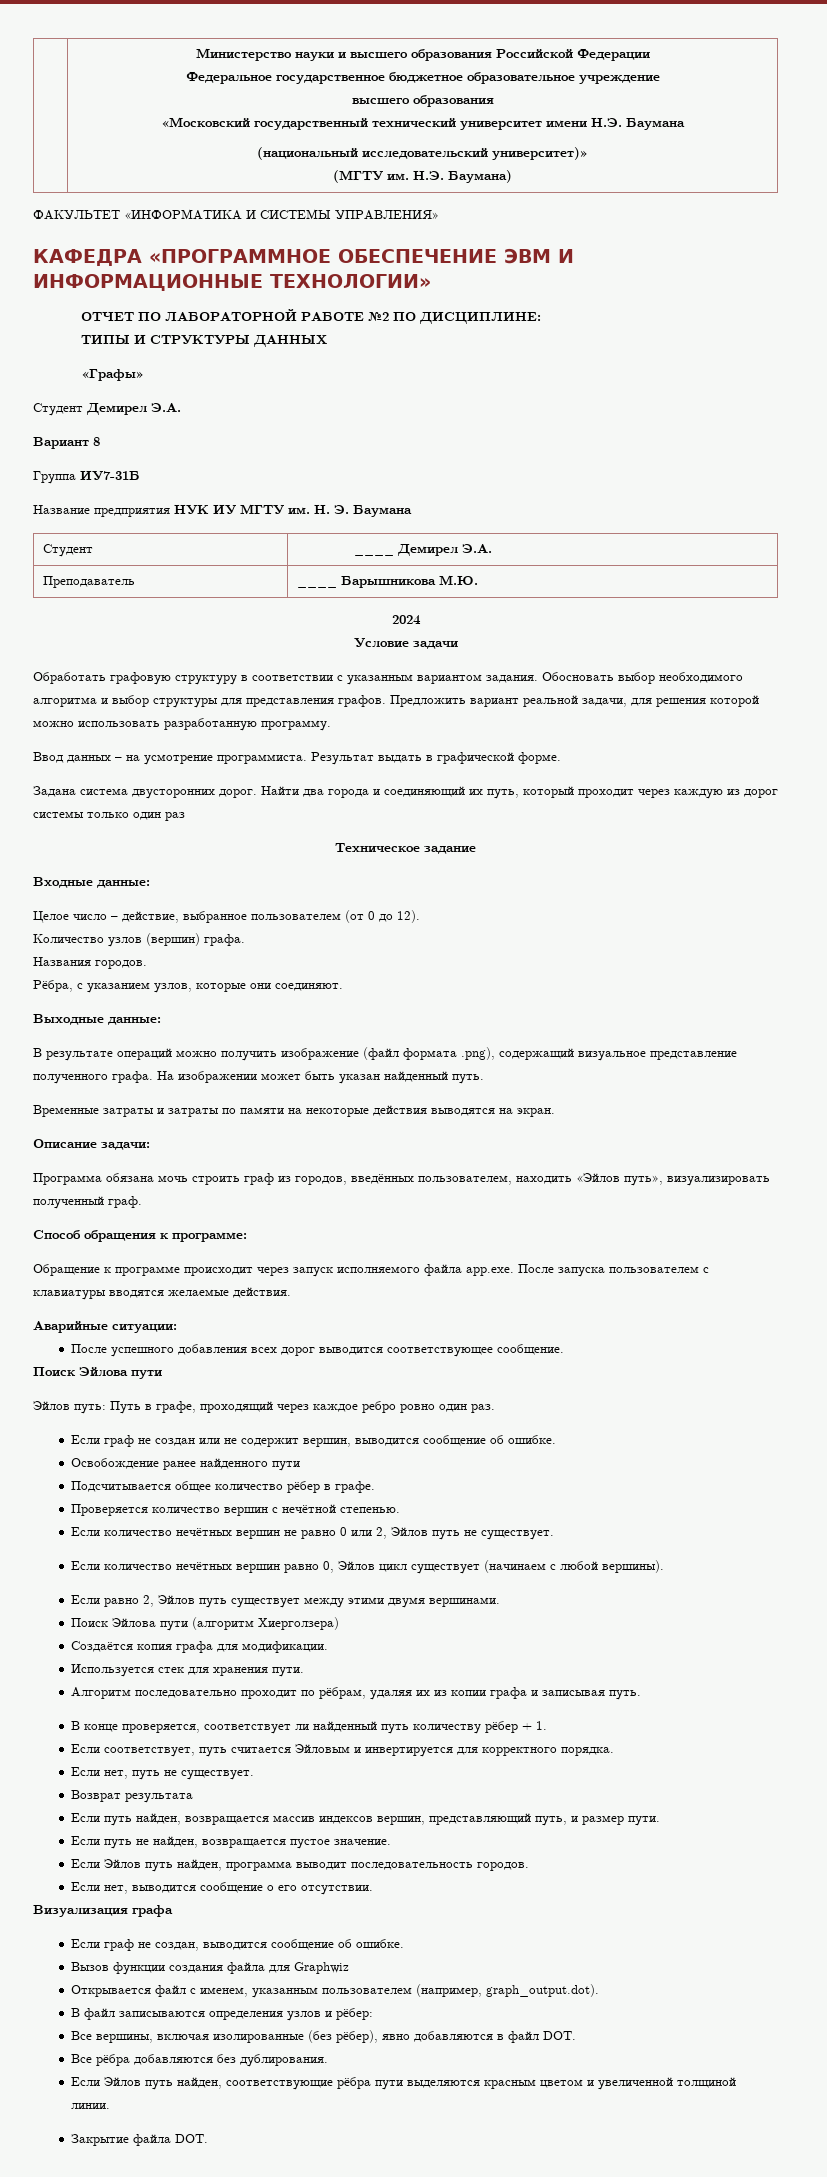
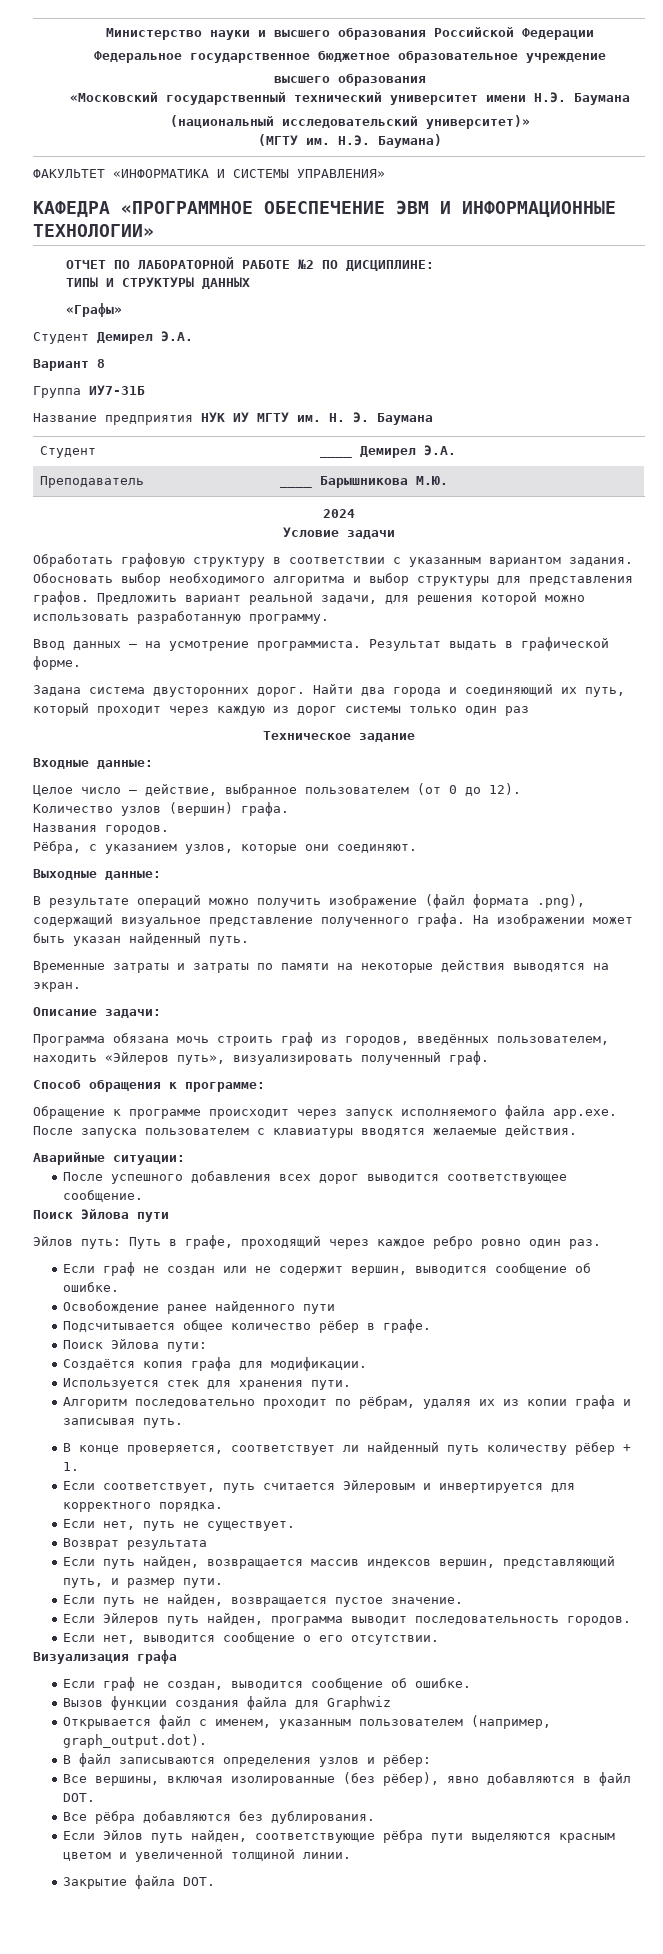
[576,1173,620,1182] «Эйлов -> [105,1052,169,1065] «Эйлеров
[71,1504,401,1516] [71,1527,555,1540] [71,1560,665,1574] [71,1595,501,1608] [71,1617,340,1631] // Проверяется количество вершин с нечётной степенью. // Если количество нечётных вершин не равно 0 или 2, Эйлов путь не существует. // Если количество нечётных вершин равно 0, Эйлов цикл существует (начинаем с любой вершины). // Если равно 2, Эйлов путь существует между этими двумя вершинами. // Поиск Эйлова пути (алгоритм Хиерголзера) -> [63,1339,208,1352] // Поиск Эйлова пути:
[295,1744,351,1753] Эйловым -> [343,1480,416,1493] Эйлеровым
[104,1859,142,1868] Эйлов -> [103,1613,160,1626] Эйлеров

